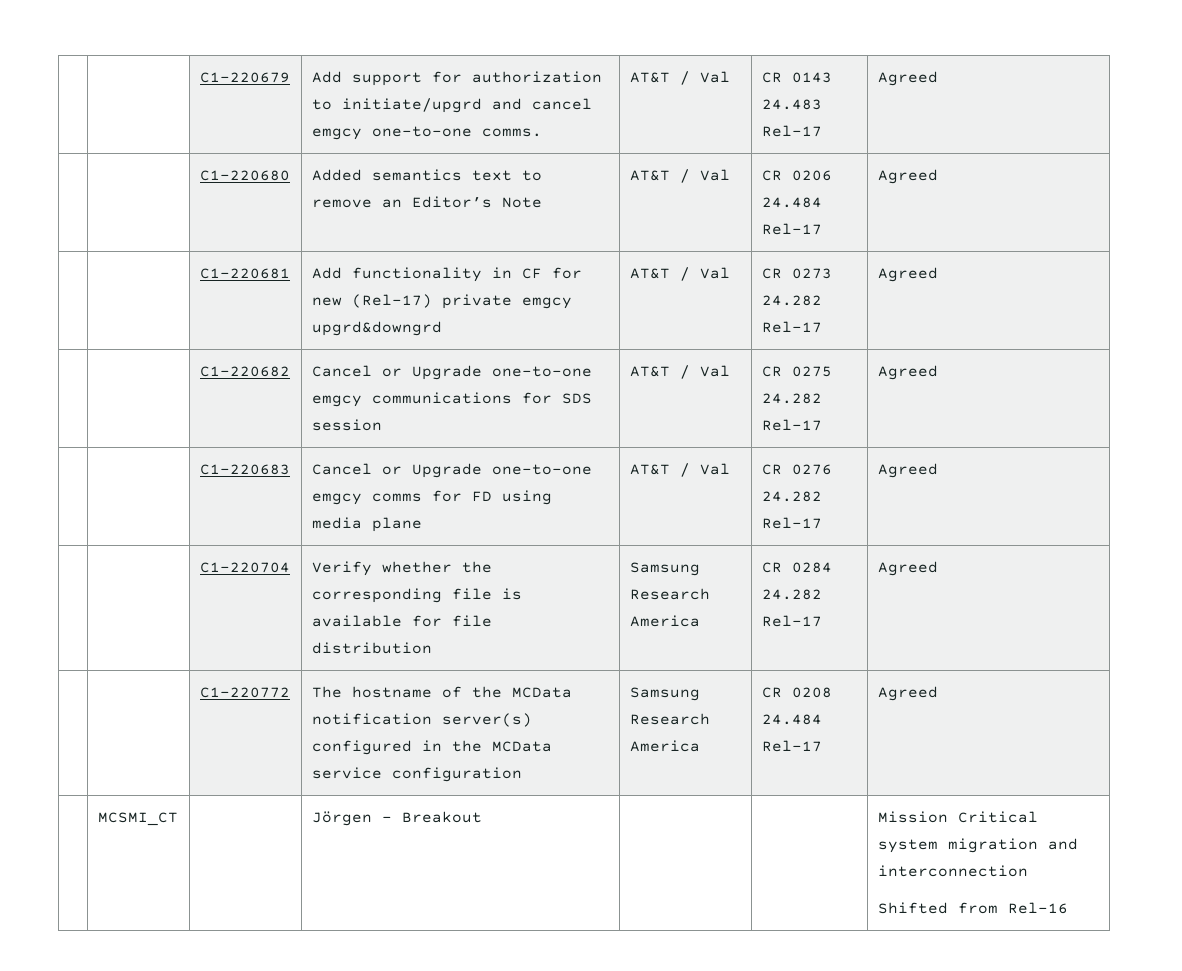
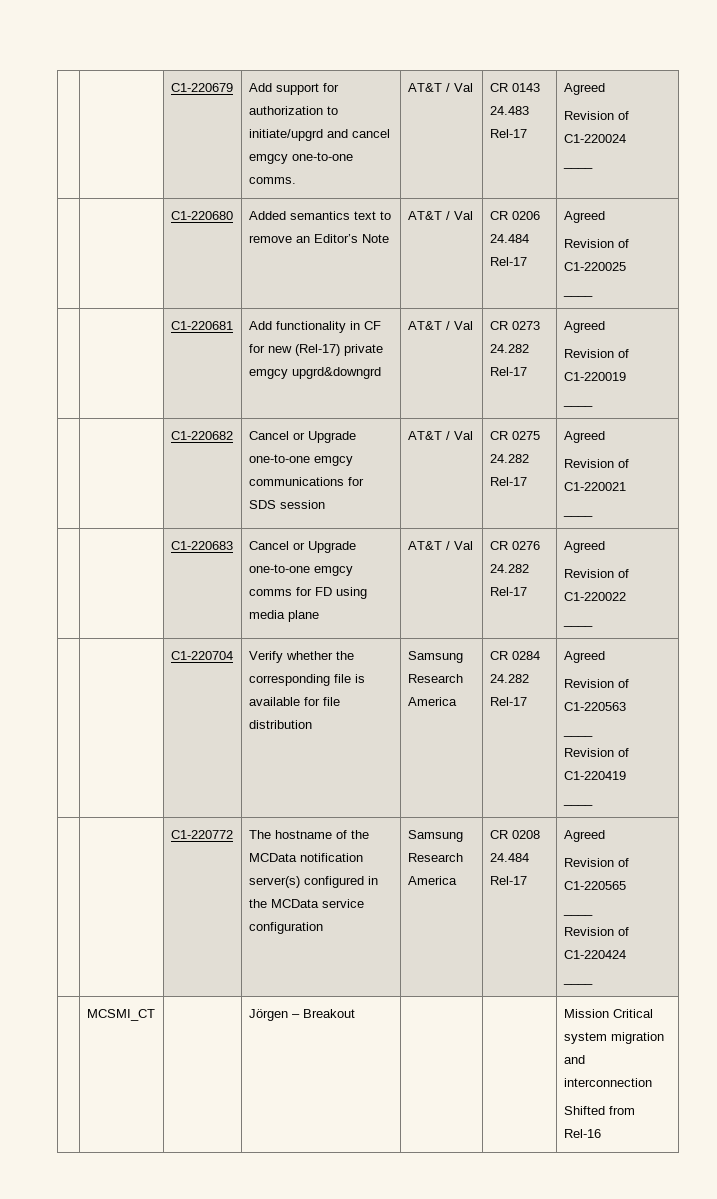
(938, 78) none -> [563,111,629,120] [563,134,626,143] [562,166,593,169] // Revision of C1-220024 // ____
(938, 176) none -> [563,239,629,248] [563,262,626,271] [562,294,593,297] // Revision of C1-220025 // ____
(938, 274) none -> [563,349,629,358] [563,372,626,381] [562,404,593,407] // Revision of C1-220019 // ____
(938, 372) none -> [563,459,629,468] [563,482,626,491] [562,514,593,517] // Revision of C1-220021 // ____
(938, 470) none -> [563,569,629,578] [563,592,626,601] [562,624,593,627] // Revision of C1-220022 // ____
(938, 568) none -> [563,679,629,688] [563,702,626,711] [562,734,593,737] [563,748,629,757] [563,771,626,780] [562,803,593,806] // Revision of C1-220563 // ____ // Revision of C1-220419 // ____
(938, 693) none -> [563,858,629,867] [563,881,626,890] [562,913,593,916] [563,927,629,936] [563,950,626,959] [562,982,593,985] // Revision of C1-220565 // ____ // Revision of C1-220424 // ____

